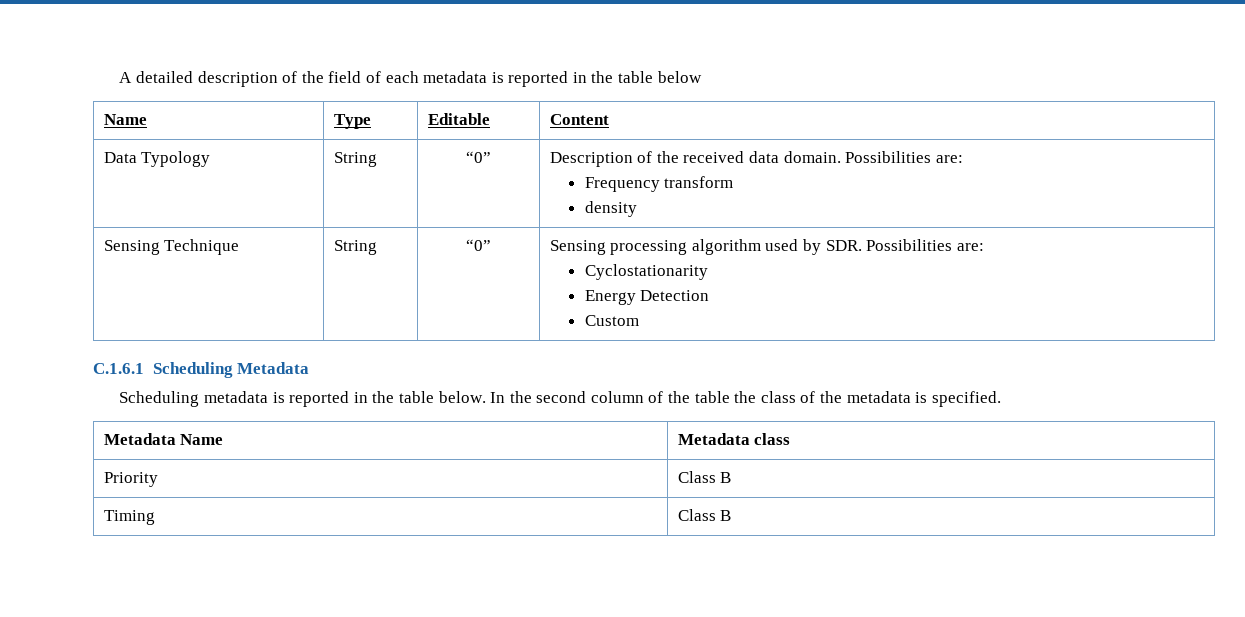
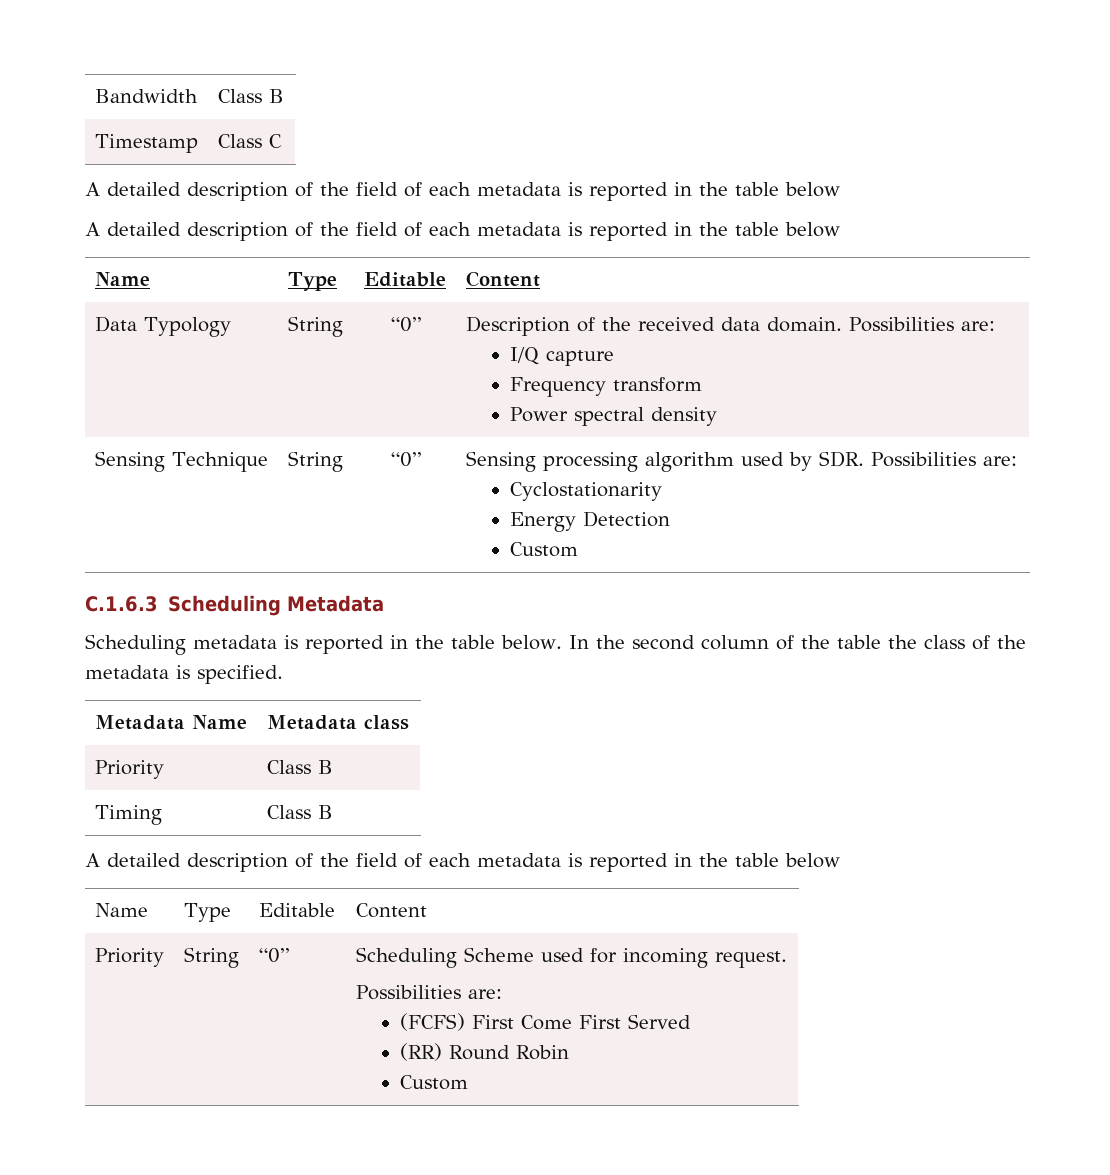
(119, 77) none -> [94,89,198,103] [217,89,284,103] [94,134,198,153] [217,134,282,148] [85,182,840,201] Bandwidth | Class B // Timestamp | Class C // A detailed description of the field of each metadata is reported in the table below //
(963, 159) none -> [510,347,615,366] // I/Q capture
(734, 182) none -> [510,407,645,426] Power spectral
[93,363,144,374] C.1.6.1 -> [85,596,158,612] C.1.6.3
(732, 515) none -> [85,853,840,872] [94,903,148,917] [183,903,231,922] [258,903,335,917] [355,903,427,918] [94,948,164,967] [183,947,239,968] [258,948,289,963] [355,947,787,968] [355,985,502,1000] [400,1013,692,1031] [400,1043,570,1061] [400,1075,469,1090] // A detailed description of the field of each metadata is reported in the table below // Name | Type | Editable | Content // Priority | String | “0” | Scheduling Scheme used for incoming request. // Possibilities are: // (FCFS) First Come First Served // (RR) Round Robin // Custom

